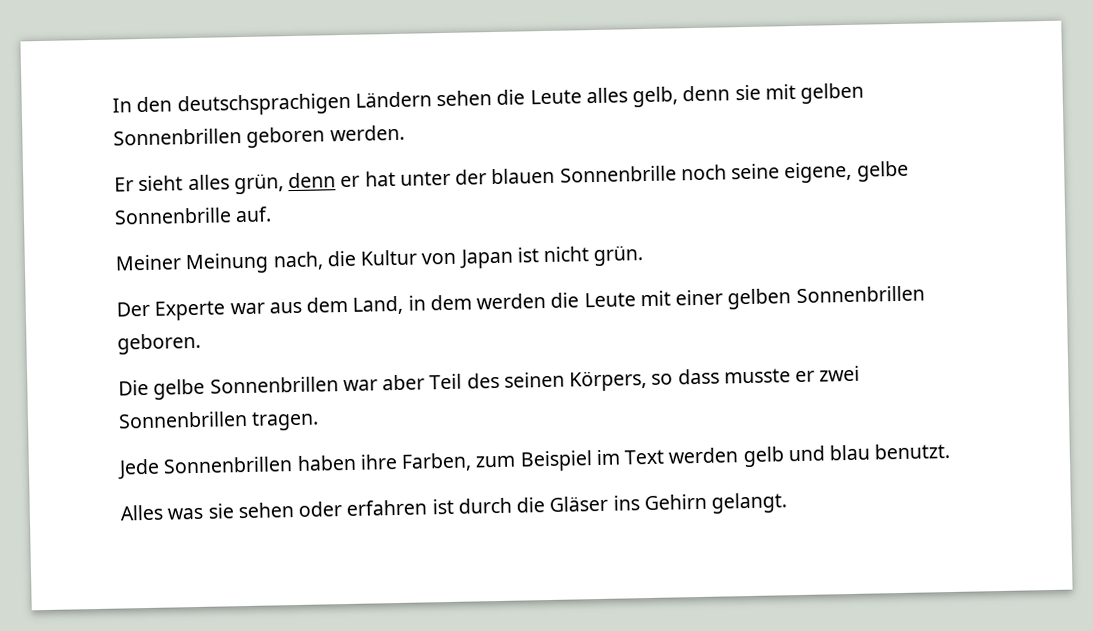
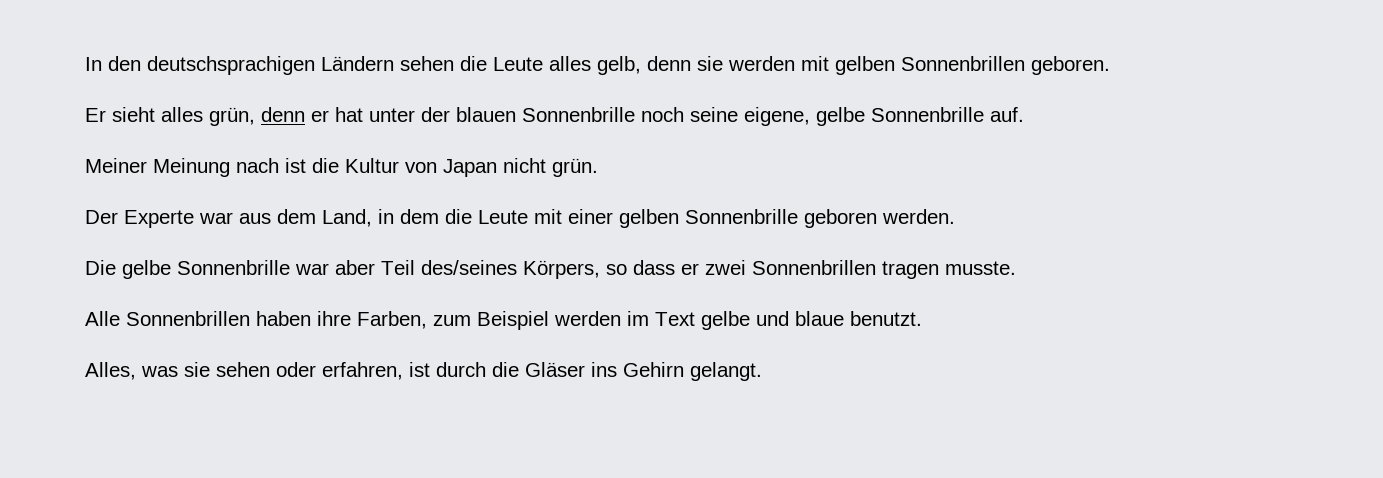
(761, 92) none -> [728,56,795,71] werden
[246,124,405,148] geboren werden. -> [1031,56,1110,75] geboren.
[272,251,324,271] nach, -> [236,158,306,173] nach ist
[516,247,539,263] ist -> (497, 168) none
[476,292,547,310] werden -> (439, 216) none
[795,285,925,304] [117,332,201,355] Sonnenbrillen geboren. -> [685,209,955,228] Sonnenbrille geboren werden.
[209,376,339,394] Sonnenbrillen -> [177,260,290,275] Sonnenbrille
[466,371,565,389] des seinen -> [421,260,517,275] des/seines
[723,368,791,384] musste -> (675, 267) none
[251,410,320,431] [117,458,160,480] tragen. // Jede -> [882,261,1016,279] [85,311,120,326] tragen musste. // Alle
(593, 461) none -> [554,311,621,326] werden
[668,444,871,468] werden gelb und blau -> [701,311,844,330] gelbe und blaue
[120,504,163,521] Alles -> [85,362,136,380] Alles,
[346,499,428,517] erfahren -> [322,362,403,380] erfahren,

